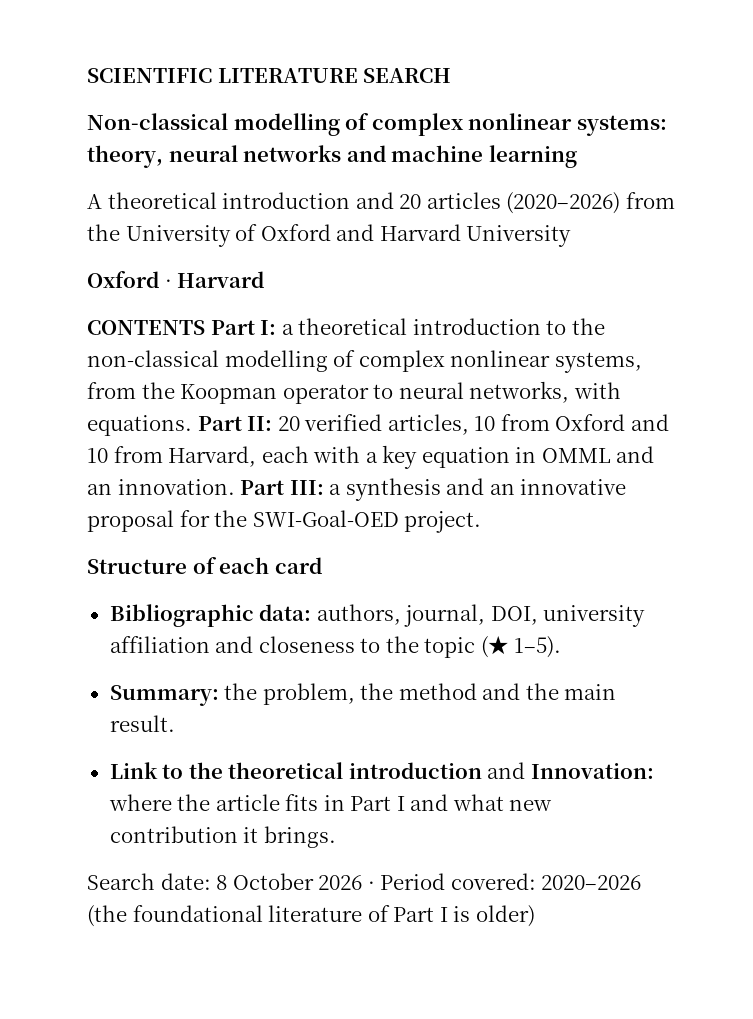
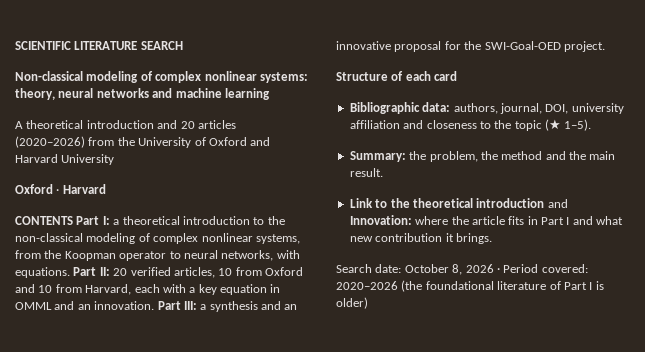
[233,113,340,136] modelling -> [86,71,139,83] modeling
[224,350,328,372] modelling -> [86,233,136,244] modeling
[216,873,314,890] 8 October -> [404,264,463,275] October 8,

